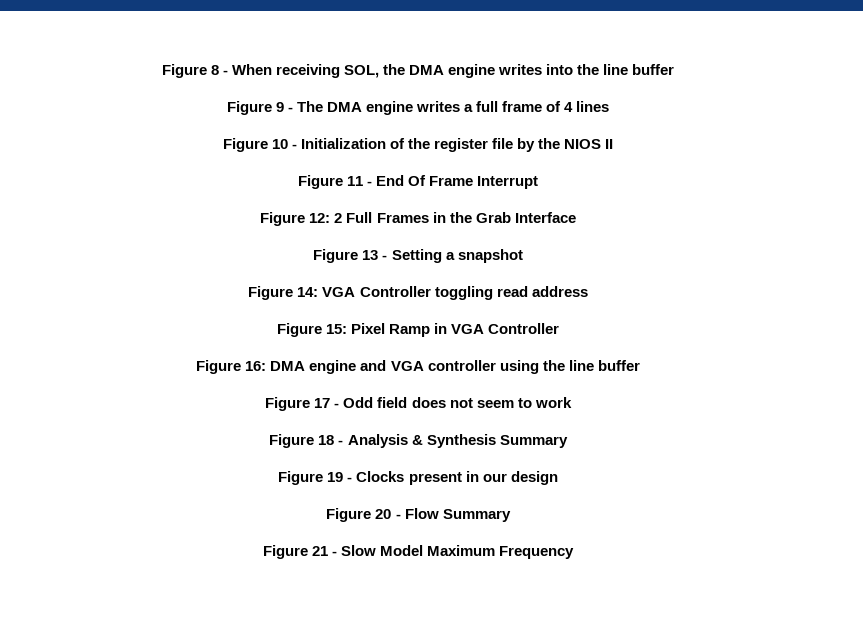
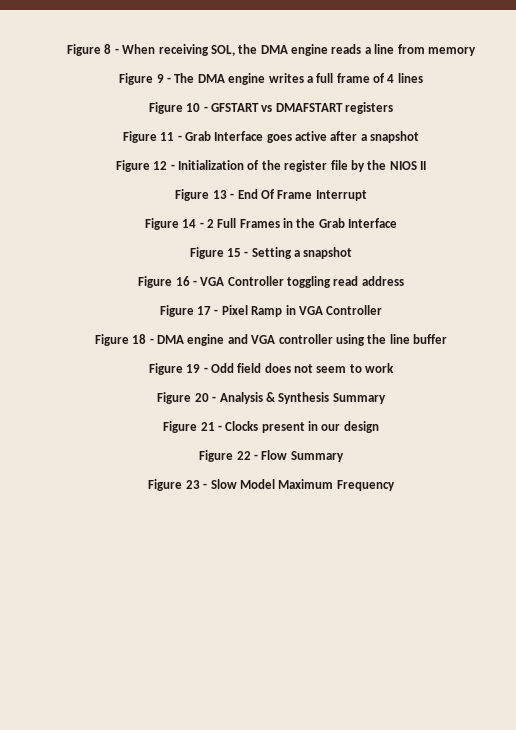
[498,64,675,75] writes into the line buffer -> [331,44,476,56] reads a line from memory
(297, 146) none -> [211,102,394,114] [122,131,420,143] [115,160,175,172] GFSTART vs DMAFSTART registers // Figure 11 - Grab Interface goes active after a snapshot // Figure 12 -
[346,176,363,186] 11 -> [212,190,227,199] 13
[309,213,331,223] 12: -> [182,219,204,228] 14 -
[362,250,379,260] 13 -> [226,248,241,257] 15
[297,287,319,297] 14: -> [175,276,197,286] 16 -
[325,324,347,334] 15: -> [197,306,219,315] 17 -
[245,361,267,371] 16: -> [132,334,154,344] 18 -
[314,398,331,408] 17 -> [186,364,201,373] 19
[318,435,335,445] 18 -> [194,393,209,402] 20
[327,472,344,482] 19 -> [200,422,215,431] 21
[375,509,392,519] 20 -> [236,451,251,460] 22
[311,546,328,556] 21 -> [185,480,200,489] 23

